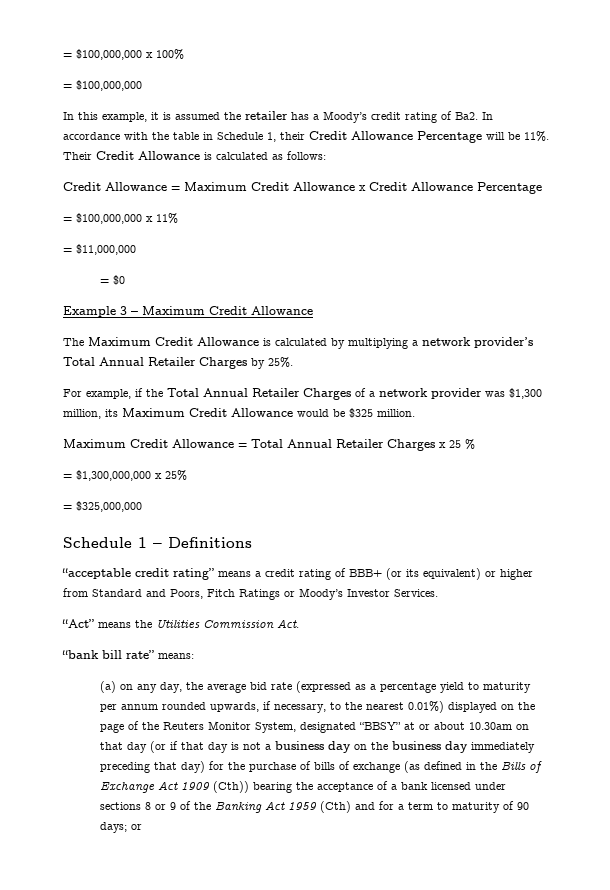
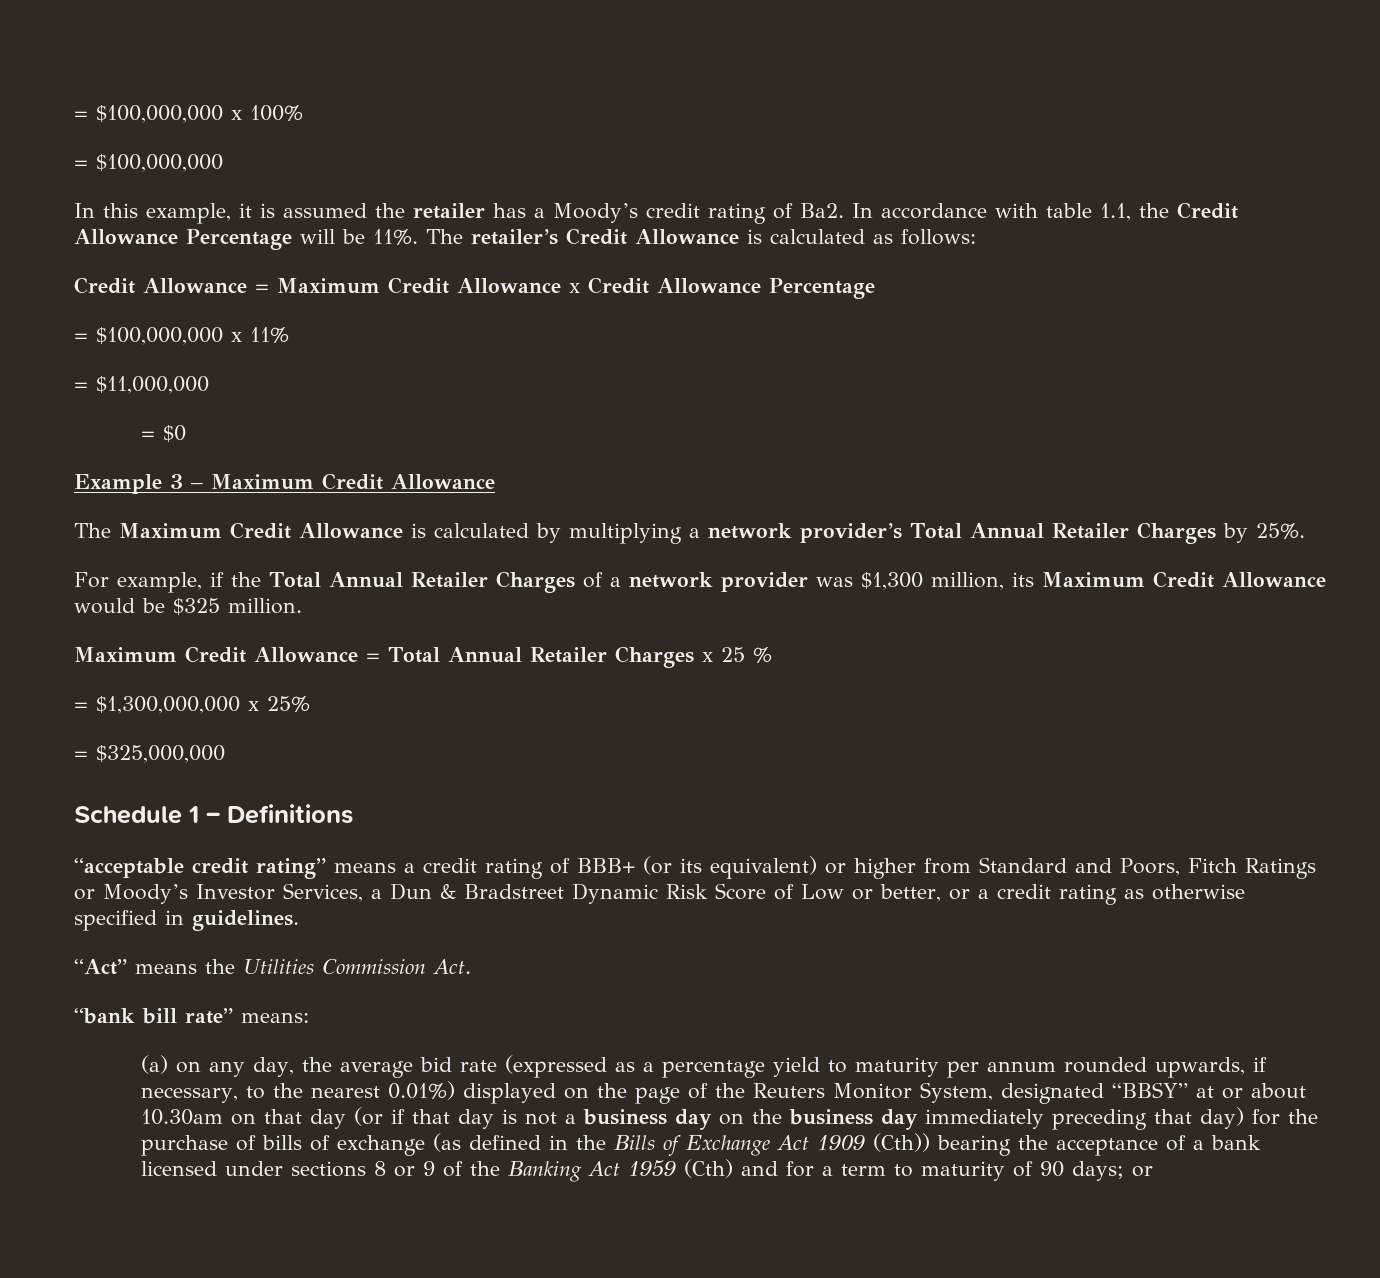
[152,132,305,142] the table in Schedule 1, their -> [1046,203,1169,221] table 1.1, the
[63,152,92,160] Their -> [425,229,558,245] The retailer’s
[394,589,438,597] Services. -> [283,883,1245,905] [74,910,299,931] Services, a Dun & Bradstreet Dynamic Risk Score of Low or better, or a credit rating as otherwise specified in guidelines.

